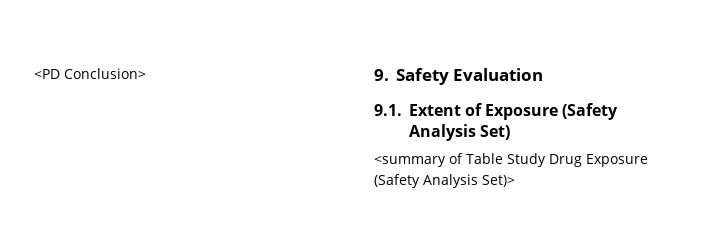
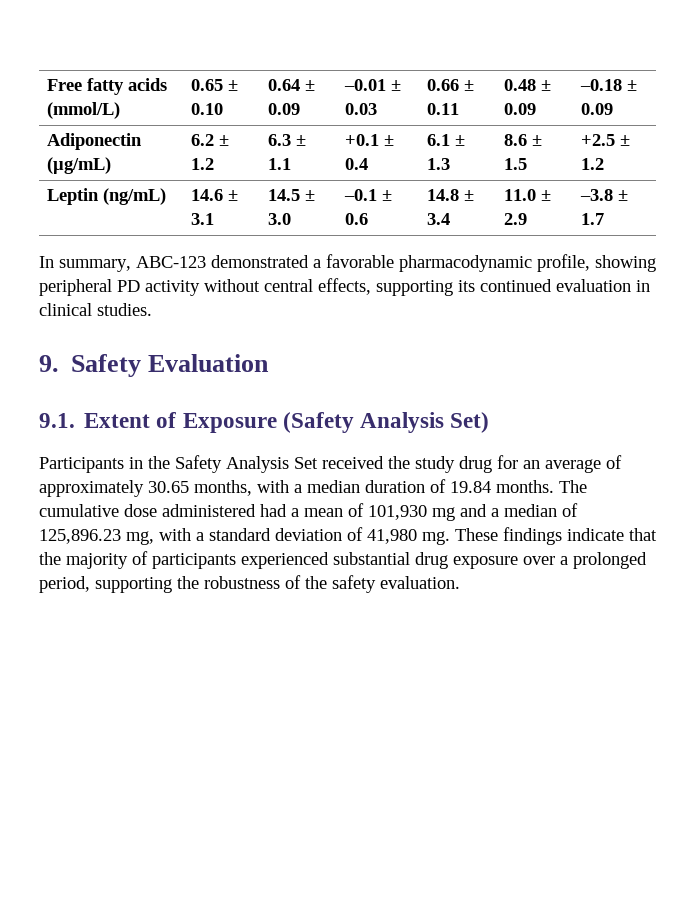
[34,68,146,79] <PD Conclusion> -> [46,78,167,95] [46,102,120,119] [190,79,238,91] [190,103,223,115] [267,79,315,91] [267,103,300,115] [343,79,401,91] [344,103,377,115] [426,79,474,91] [426,103,459,115] [503,79,551,91] [503,103,536,115] [579,79,637,91] [580,103,613,115] [46,133,142,150] [46,157,111,174] [190,134,229,146] [190,158,214,170] [267,134,306,146] [267,158,291,170] [344,134,394,146] [344,158,368,170] [426,134,465,146] [426,158,450,170] [503,134,542,146] [503,158,527,170] [580,134,630,146] [580,158,604,170] [46,188,166,205] [190,189,238,201] [190,213,214,225] [267,189,315,201] [267,213,291,225] [343,189,392,201] [344,213,368,225] [426,189,474,201] [426,213,450,225] [503,189,551,201] [503,213,527,225] [579,189,628,201] [580,213,604,225] [39,254,656,272] [39,278,650,296] [39,303,152,316] Free fatty acids (mmol/L) | 0.65 ± 0.10 | 0.64 ± 0.09 | –0.01 ± 0.03 | 0.66 ± 0.11 | 0.48 ± 0.09 | –0.18 ± 0.09 // Adiponectin (µg/mL) | 6.2 ± 1.2 | 6.3 ± 1.1 | +0.1 ± 0.4 | 6.1 ± 1.3 | 8.6 ± 1.5 | +2.5 ± 1.2 // Leptin (ng/mL) | 14.6 ± 3.1 | 14.5 ± 3.0 | –0.1 ± 0.6 | 14.8 ± 3.4 | 11.0 ± 2.9 | –3.8 ± 1.7 // In summary, ABC-123 demonstrated a favorable pharmacodynamic profile, showing peripheral PD activity without central effects, supporting its continued evaluation in clinical studies.
[374,153,648,167] [374,174,515,188] <summary of Table Study Drug Exposure (Safety Analysis Set)> -> [39,455,622,473] [39,479,587,497] [39,503,578,521] [39,527,657,545] [39,551,647,569] [39,575,460,593] Participants in the Safety Analysis Set received the study drug for an average of approximately 30.65 months, with a median duration of 19.84 months. The cumulative dose administered had a mean of 101,930 mg and a median of 125,896.23 mg, with a standard deviation of 41,980 mg. These findings indicate that the majority of participants experienced substantial drug exposure over a prolonged period, supporting the robustness of the safety evaluation.

